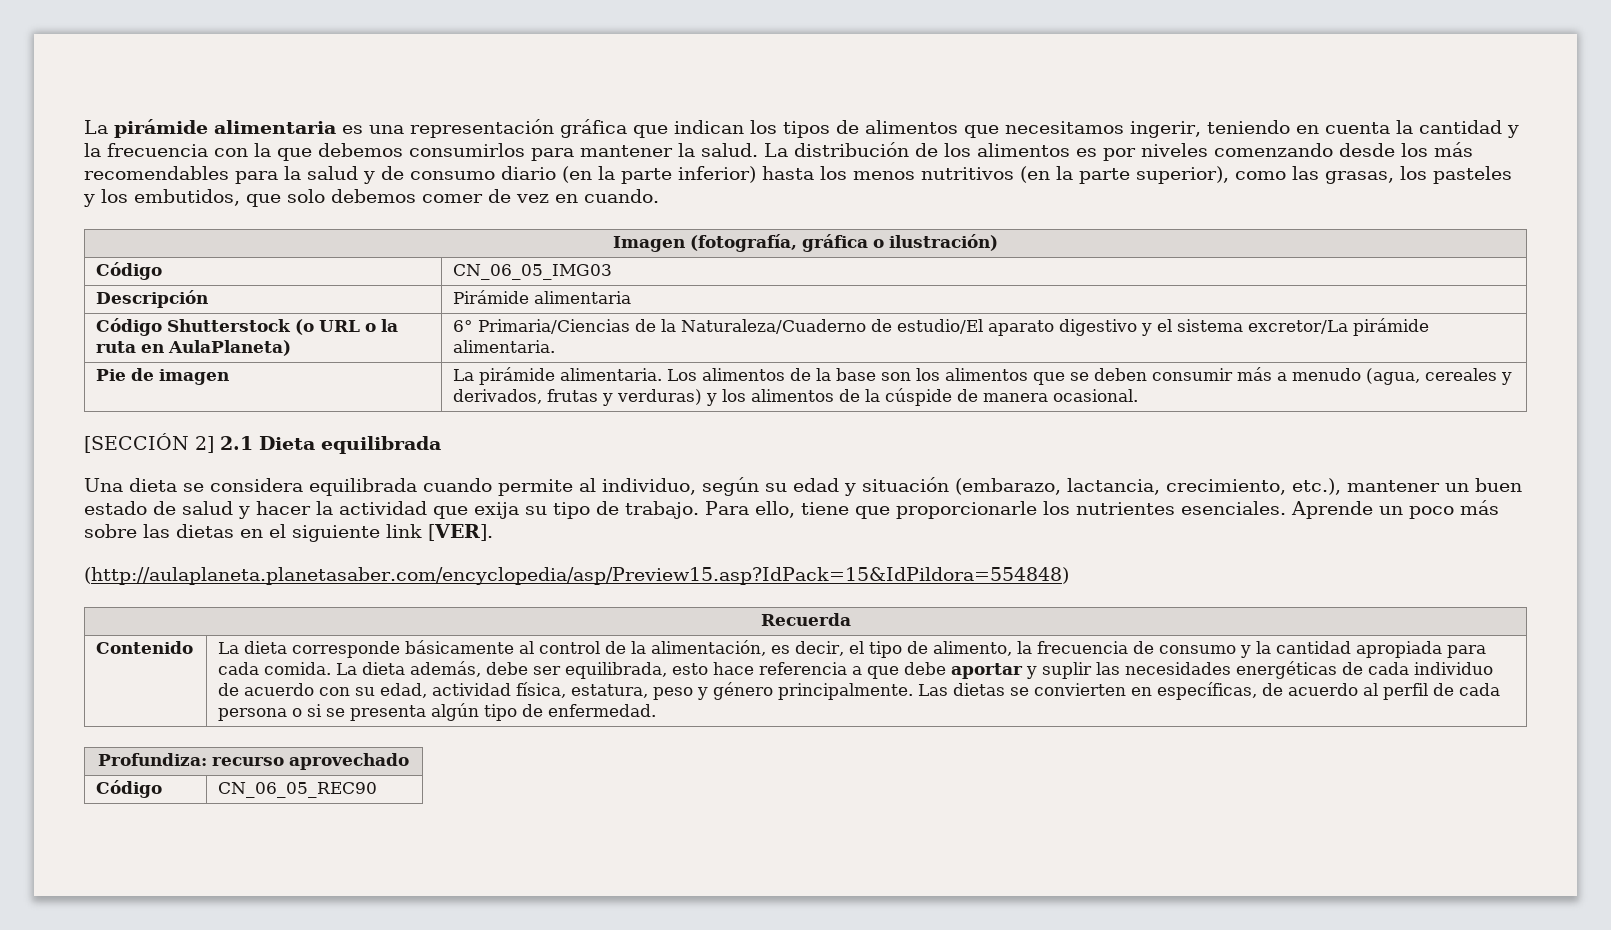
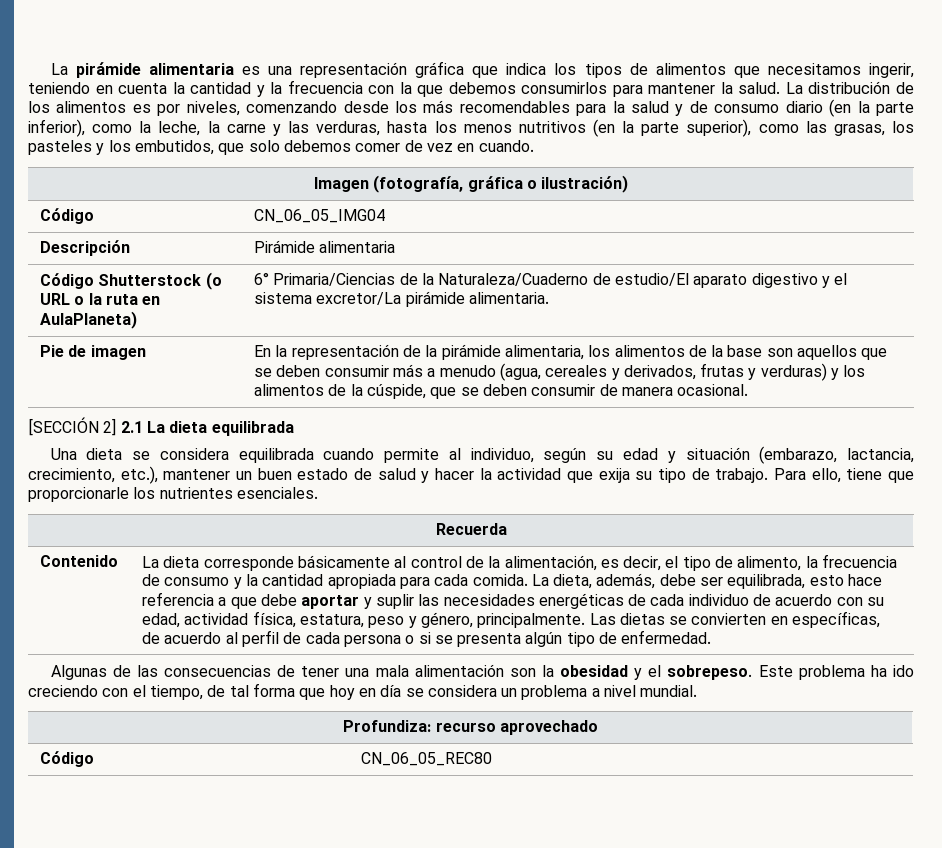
[674,120,744,134] indican -> [506,63,547,75] indica
[1141,143,1208,157] niveles -> [186,101,240,116] niveles,
[678,166,756,183] inferior) -> [28,119,381,137] inferior), como la leche, la carne y las verduras,
[453,264,613,280] CN_06_05_IMG03 -> [253,209,385,223] CN_06_05_IMG04
[453,367,698,385] La pirámide alimentaria. Los -> [253,344,611,360] En la representación de la pirámide alimentaria, los
[916,368,1029,381] los alimentos -> [797,345,858,360] aquellos
[885,388,953,406] cúspide -> [366,384,596,399] cúspide, que se deben consumir
[259,436,315,450] Dieta -> [146,421,208,433] La dieta
[1290,500,1499,519] [84,524,493,542] [84,567,1069,585] Aprende un poco más sobre las dietas en el siguiente link [VER]. // (http://aulaplaneta.planetasaber.com/encyclopedia/asp/Preview15.asp?IdPack=15&IdPildora=554848) -> (318, 493) none
[362,662,406,675] dieta -> [553,574,593,589] dieta,
[713,682,774,700] género -> [420,612,473,628] género,
(657, 710) none -> [50,664,915,680] [28,683,698,700] // Algunas de las consecuencias de tener una mala alimentación son la obesidad y el sobrepeso. Este problema ha ido creciendo con el tiempo, de tal forma que hoy en día se considera un problema a nivel mundial.
[218,782,378,798] CN_06_05_REC90 -> [360,752,492,766] CN_06_05_REC80

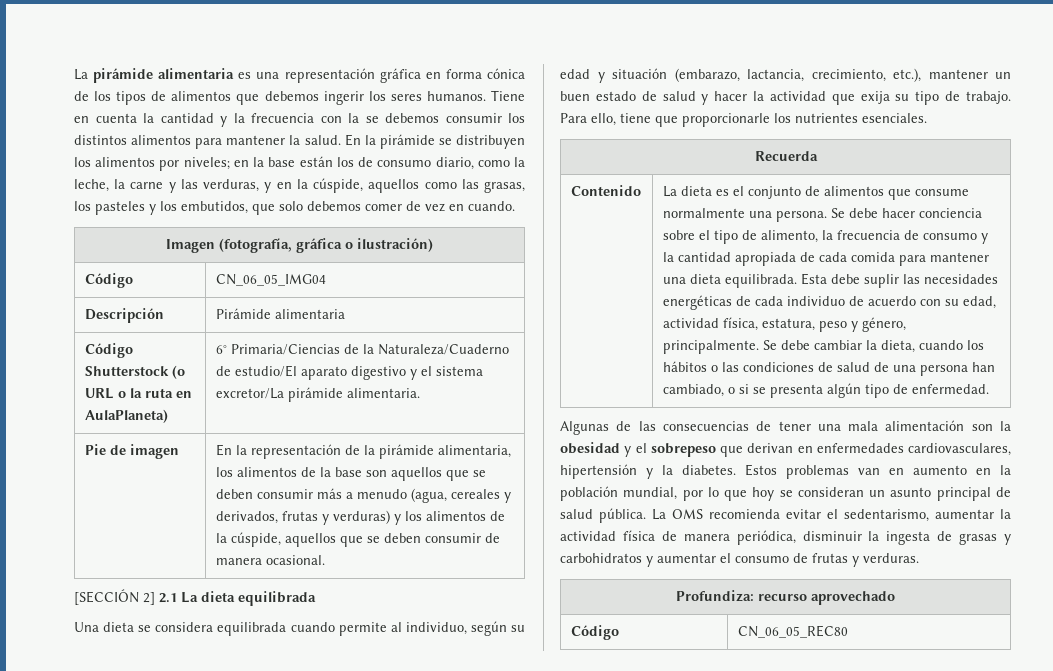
[472,63,547,78] que indica -> [425,68,525,79] [74,91,89,101] en forma cónica de
[767,63,914,78] [28,82,90,94] necesitamos ingerir, teniendo -> [264,90,525,105] debemos ingerir los seres humanos. Tiene
[417,81,914,97] [28,99,915,117] [28,119,85,137] que debemos consumirlos para mantener la salud. La distribución de los alimentos es por niveles, comenzando desde los más recomendables para la salud y de consumo diario (en la parte inferior), -> [365,113,525,123] [74,134,526,149] [74,156,474,171] se debemos consumir los distintos alimentos para mantener la salud. En la pirámide se distribuyen los alimentos por niveles; en la base están los de consumo diario,
[387,119,752,137] hasta los menos nutritivos (en la parte superior), -> [264,178,420,193] y en la cúspide, aquellos
(426, 391) none -> [284,533,336,547] aquellos
[203,555,662,571] corresponde básicamente al control de la alimentación, es decir, -> [715,186,969,200] [662,208,982,222] [662,230,695,240] es el conjunto de alimentos que consume normalmente una persona. Se debe hacer conciencia sobre
[399,573,883,589] [141,592,372,609] para cada comida. La dieta, además, debe ser equilibrada, esto hace referencia a que debe aportar y -> [799,252,989,266] [662,273,860,288] de cada comida para mantener una dieta equilibrada. Esta debe
[589,611,881,628] [141,630,401,647] Las dietas se convierten en específicas, de acuerdo al perfil de cada persona -> [762,340,984,353] [662,361,995,376] [662,384,724,397] Se debe cambiar la dieta, cuando los hábitos o las condiciones de salud de una persona han cambiado,
[667,665,915,680] [28,683,698,700] sobrepeso. Este problema ha ido creciendo con el tiempo, de tal forma que hoy en día se considera un problema a nivel mundial. -> [650,443,1011,457] [560,464,1011,479] [560,486,1011,501] [560,508,1011,523] [560,530,1011,545] [560,553,919,567] sobrepeso que derivan en enfermedades cardiovasculares, hipertensión y la diabetes. Estos problemas van en aumento en la población mundial, por lo que hoy se consideran un asunto principal de salud pública. La OMS recomienda evitar el sedentarismo, aumentar la actividad física de manera periódica, disminuir la ingesta de grasas y carbohidratos y aumentar el consumo de frutas y verduras.

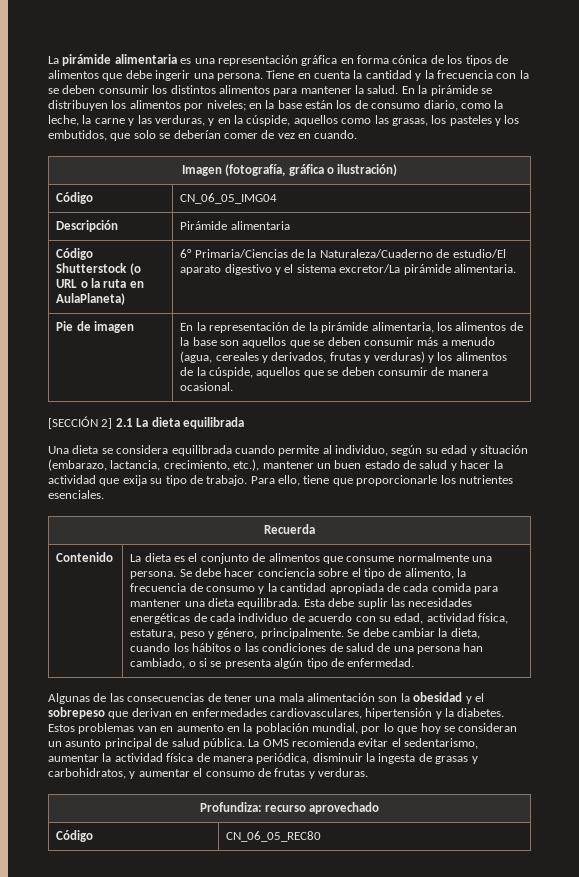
[264,91,486,105] debemos ingerir los seres humanos. -> [125,70,263,81] debe ingerir una persona.
[385,113,439,123] debemos -> [62,85,96,94] deben
[307,201,361,211] debemos -> [159,130,221,139] se deberían
[560,553,642,563] carbohidratos -> [48,768,126,779] carbohidratos,

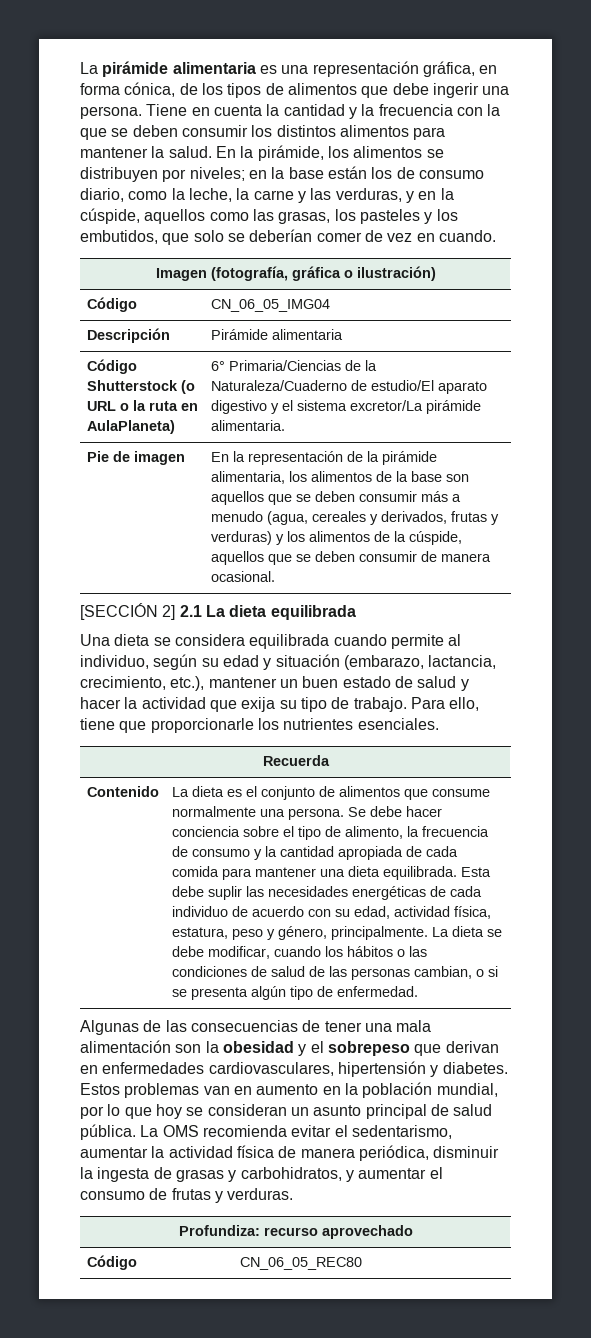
[301,55,338,66] gráfica -> [422,61,475,77] gráfica,
[392,55,428,64] cónica -> [124,82,176,97] cónica,
(529, 74) none -> [80,128,107,140] que
[430,85,492,96] [48,100,181,111] pirámide se distribuyen los alimentos -> [257,145,444,161] [80,167,158,182] pirámide, los alimentos se distribuyen
[347,628,480,639] Se debe cambiar la dieta, -> [431,926,502,937] [171,946,270,959] La dieta se debe modificar,
[393,643,484,654] [130,658,186,669] una persona han cambiado, -> [328,966,472,980] las personas cambian,
[445,708,454,717] la -> (439, 1071) none

